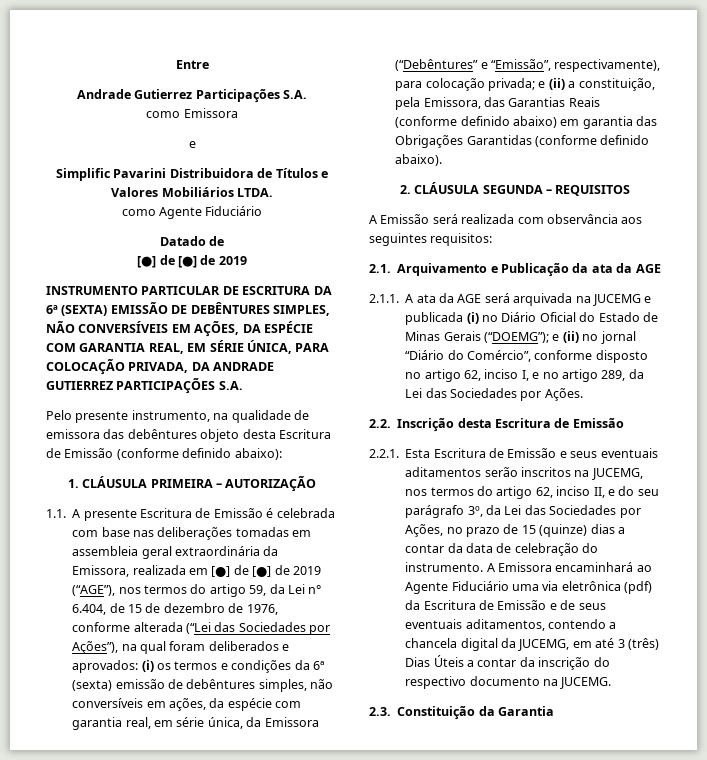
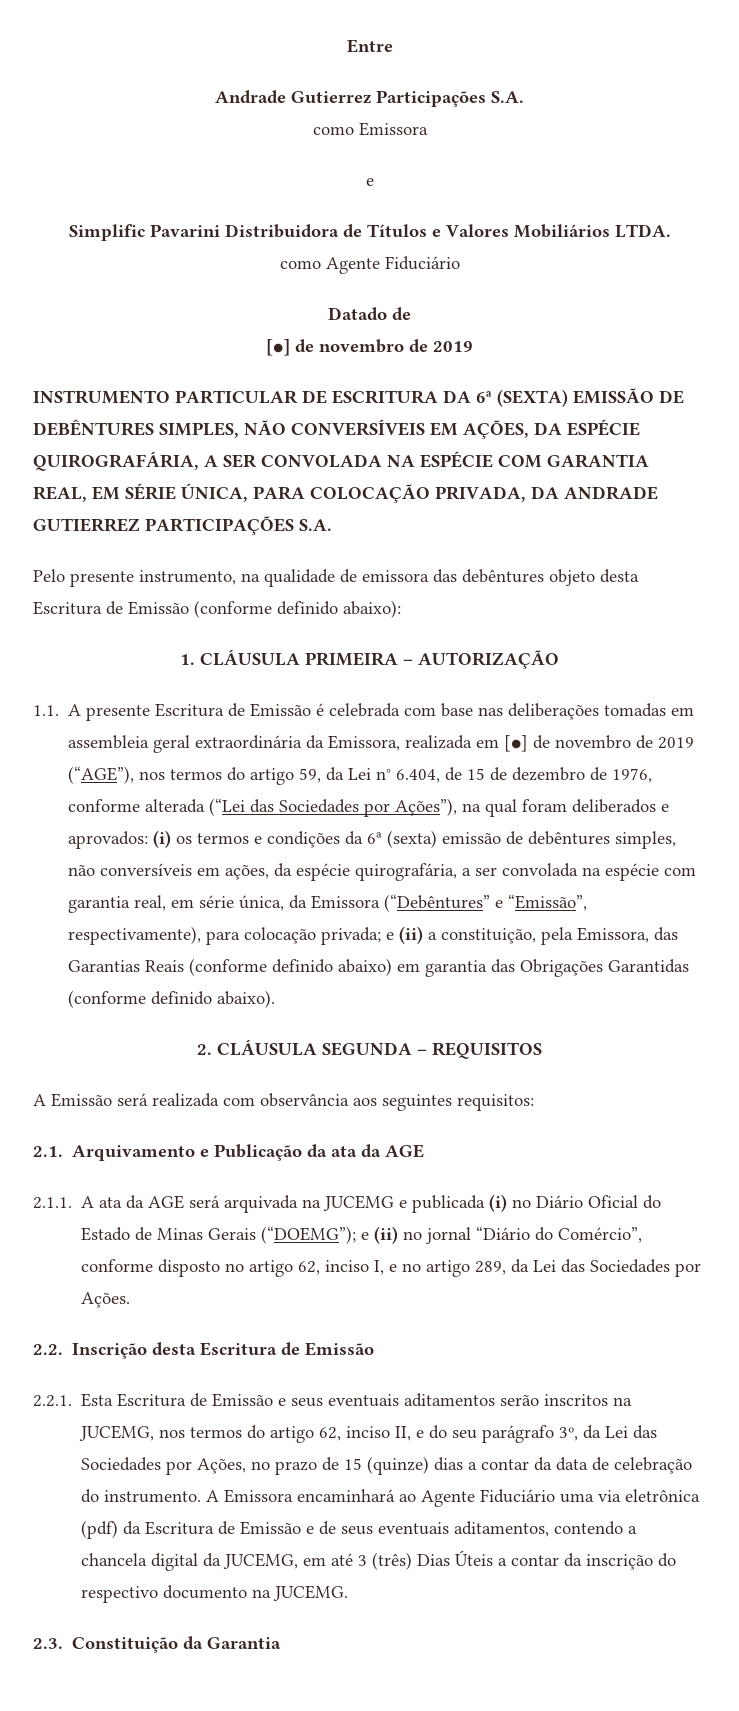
[178,256,197,268] [●] -> [319,339,404,353] novembro
(313, 327) none -> [33,451,493,471] QUIROGRAFÁRIA, A SER CONVOLADA NA ESPÉCIE
[252,566,272,577] [●] -> [555,735,632,749] novembro
(272, 704) none -> [355,863,660,881] quirografária, a ser convolada na espécie

